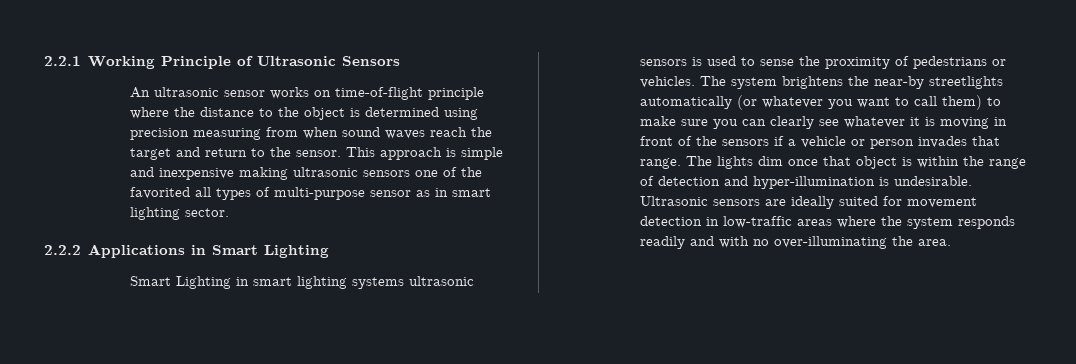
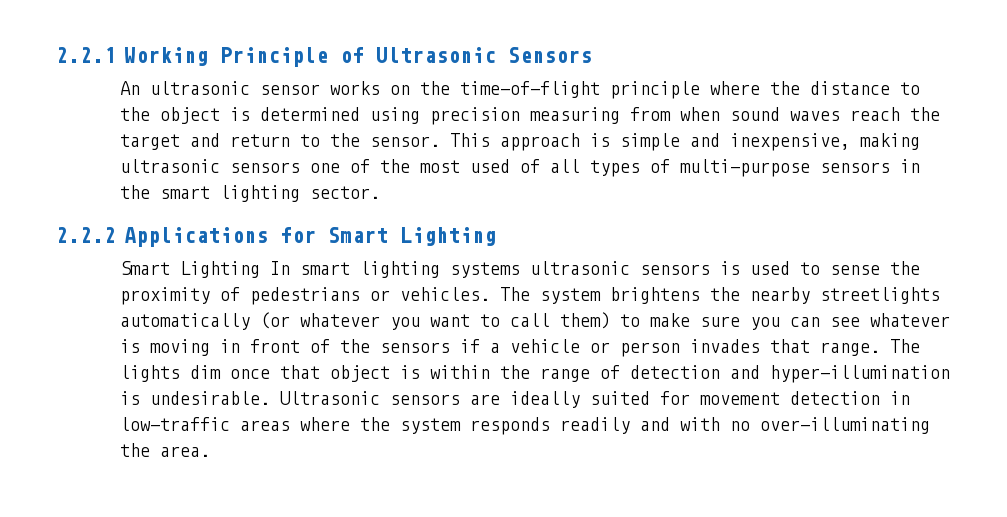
(331, 93) none -> [419,81,450,95] the
[158,168,234,180] inexpensive -> [729,133,850,151] inexpensive,
[129,187,190,199] favorited -> [419,159,540,173] most used of
[369,188,448,197] sensor as in -> [819,159,920,173] [119,185,150,199] sensors in the
[191,245,207,255] in -> [279,227,316,243] for
[235,277,249,286] in -> [269,261,290,275] In
[873,76,924,89] near-by -> [749,287,810,304] nearby
[769,116,814,129] clearly -> (820, 322) none
[909,117,920,126] it -> (950, 320) none

